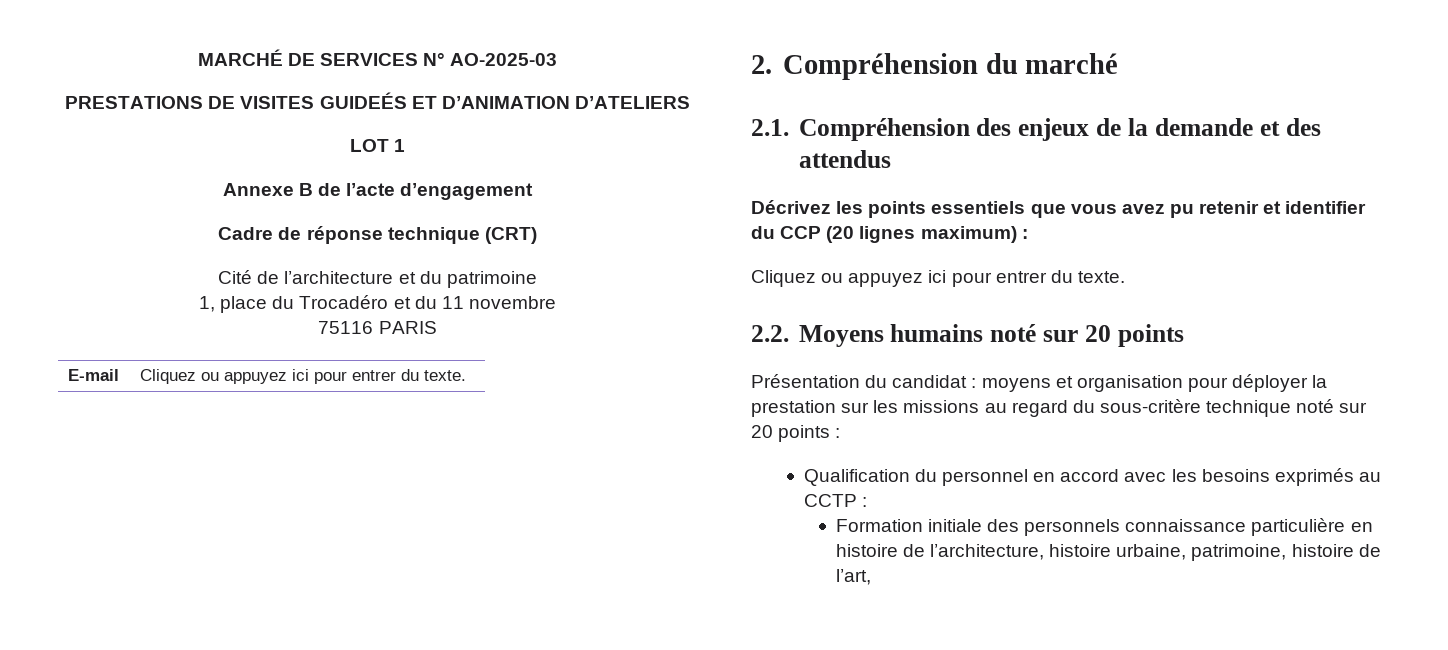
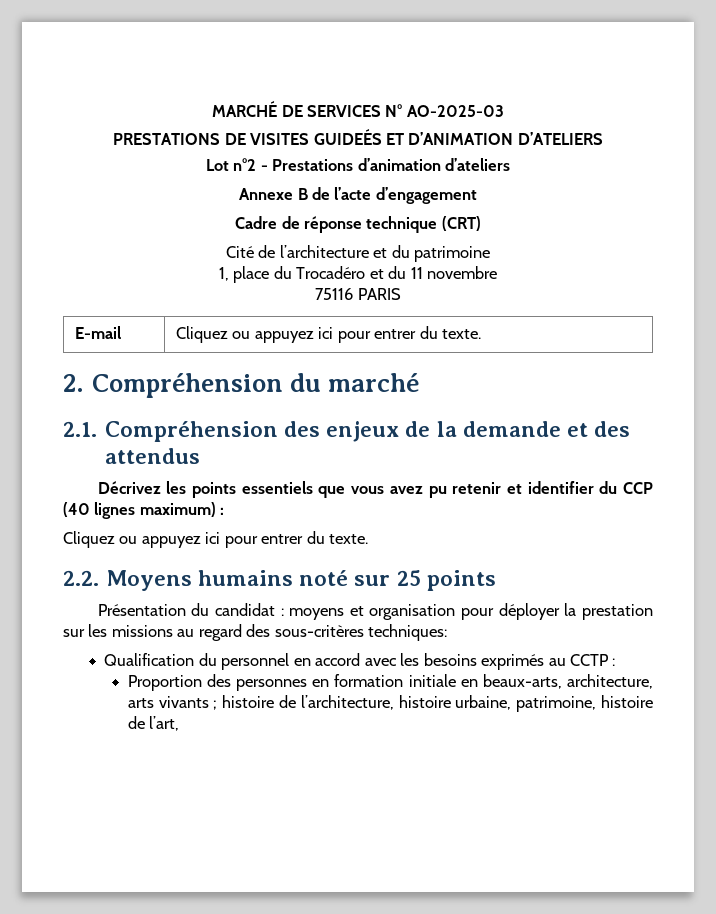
[349,139,406,152] LOT 1 -> [205,158,511,171] Lot n°2 - Prestations d’animation d’ateliers
[826,226,855,243] (20 -> [63,502,90,517] (40
[1085,325,1112,342] 20 -> [396,570,421,586] 25
[1072,399,1368,417] [751,425,841,442] du sous-critère technique noté sur 20 points : -> [246,624,448,641] des sous-critères techniques:
[835,518,1373,536] Formation initiale des personnels connaissance particulière en -> [127,674,653,691] [127,696,218,710] Proportion des personnes en formation initiale en beaux-arts, architecture, arts vivants ;

